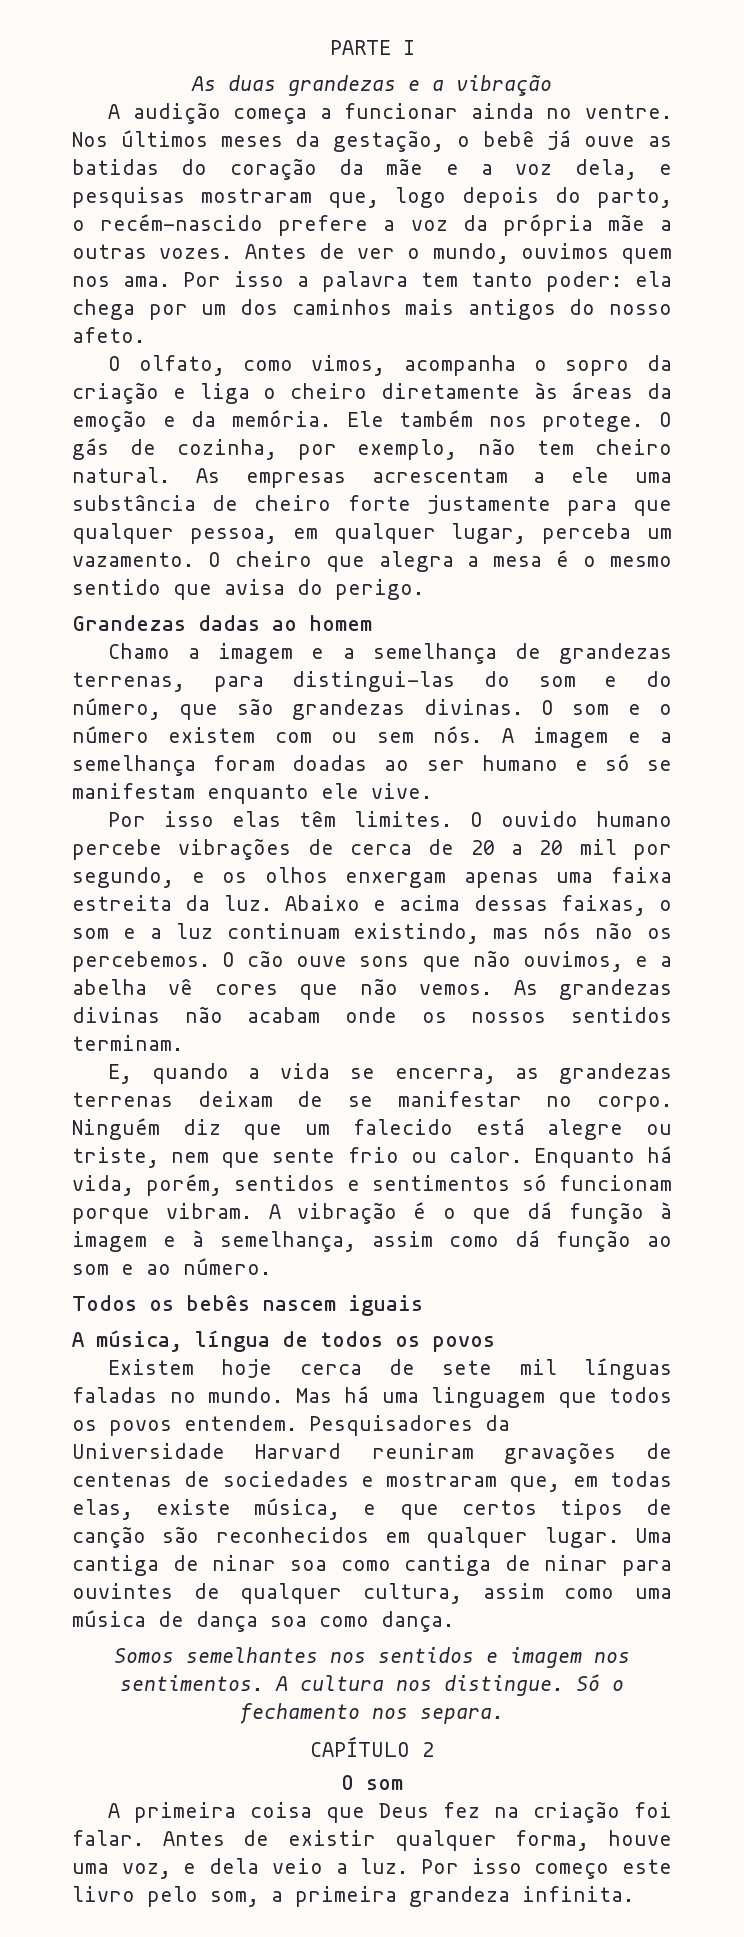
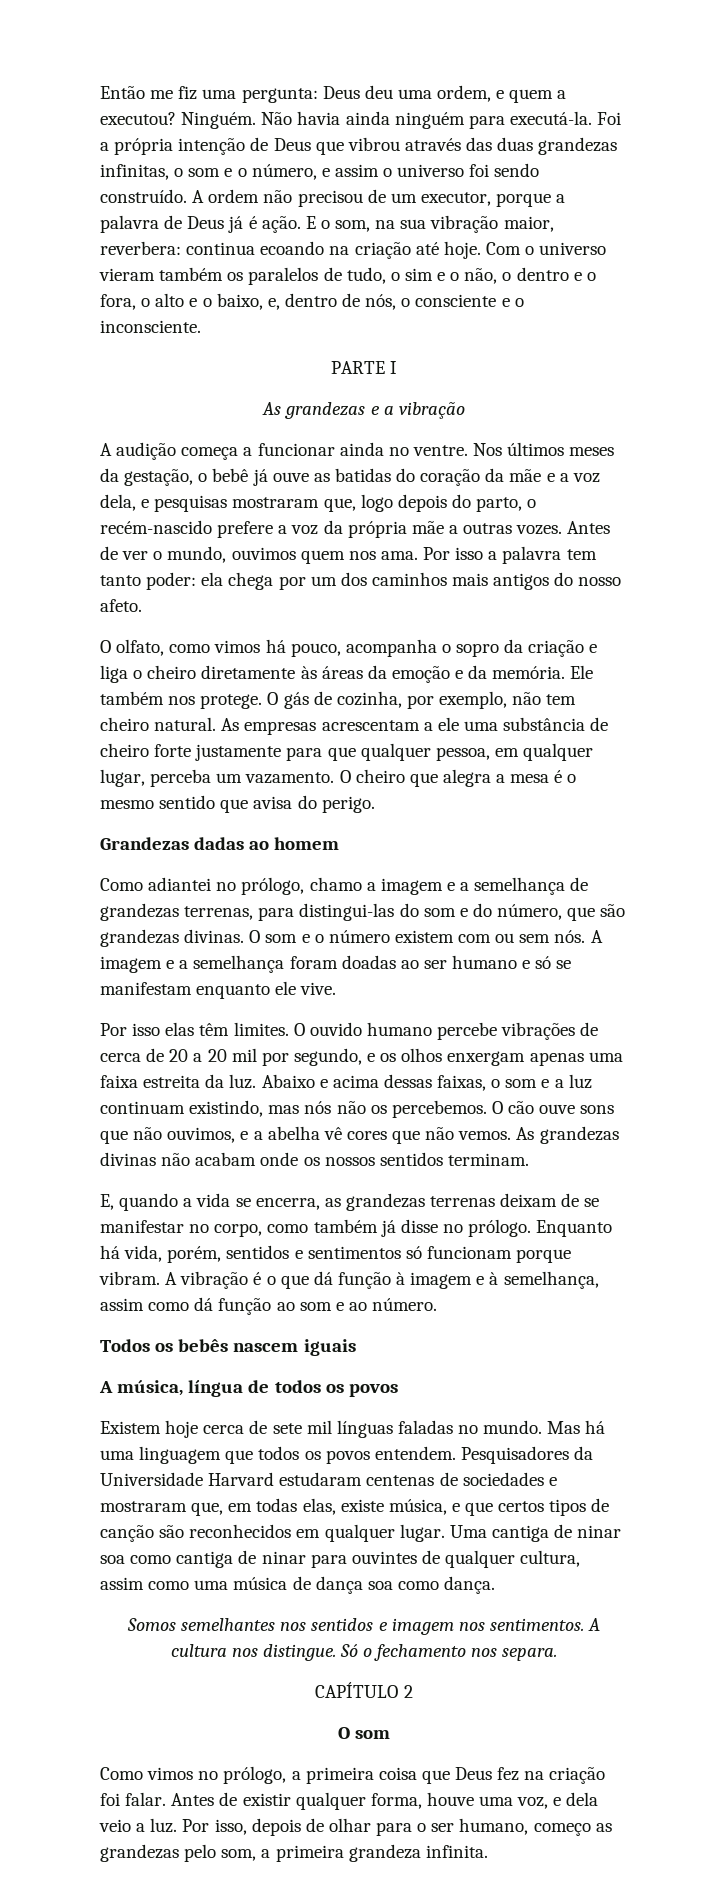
(329, 47) none -> [100,85,567,103] [100,111,622,129] [100,137,618,155] [100,163,540,180] [100,189,566,207] [100,215,554,233] [100,241,607,259] [99,267,596,285] [100,293,524,310] [100,320,201,333] Então me fiz uma pergunta: Deus deu uma ordem, e quem a executou? Ninguém. Não havia ainda ninguém para executá-la. Foi a própria intenção de Deus que vibrou através das duas grandezas infinitas, o som e o número, e assim o universo foi sendo construído. A ordem não precisou de um executor, porque a palavra de Deus já é ação. E o som, na sua vibração maior, reverbera: continua ecoando na criação até hoje. Com o universo vieram também os paralelos de tudo, o sim e o não, o dentro e o fora, o alto e o baixo, e, dentro de nós, o consciente e o inconsciente. //
[228,75,276,91] duas -> (282, 408) none
[311,355,386,376] vimos, -> [214,639,341,657] vimos há pouco,
[107,643,170,659] Chamo -> [100,877,362,895] Como adiantei no prólogo, chamo
[597,1096,672,1112] [72,1118,672,1140] [72,1147,522,1168] corpo. Ninguém diz que um falecido está alegre ou triste, nem que sente frio ou calor. -> [214,1219,532,1237] corpo, como também já disse no prólogo.
[371,1442,672,1464] reuniram gravações de -> [279,1472,363,1486] estudaram
[107,1803,120,1818] A -> [100,1766,301,1784] Como vimos no prólogo, a
[471,1858,672,1879] [72,1886,135,1902] isso começo este livro -> [214,1818,612,1836] [100,1844,179,1862] isso, depois de olhar para o ser humano, começo as grandezas

